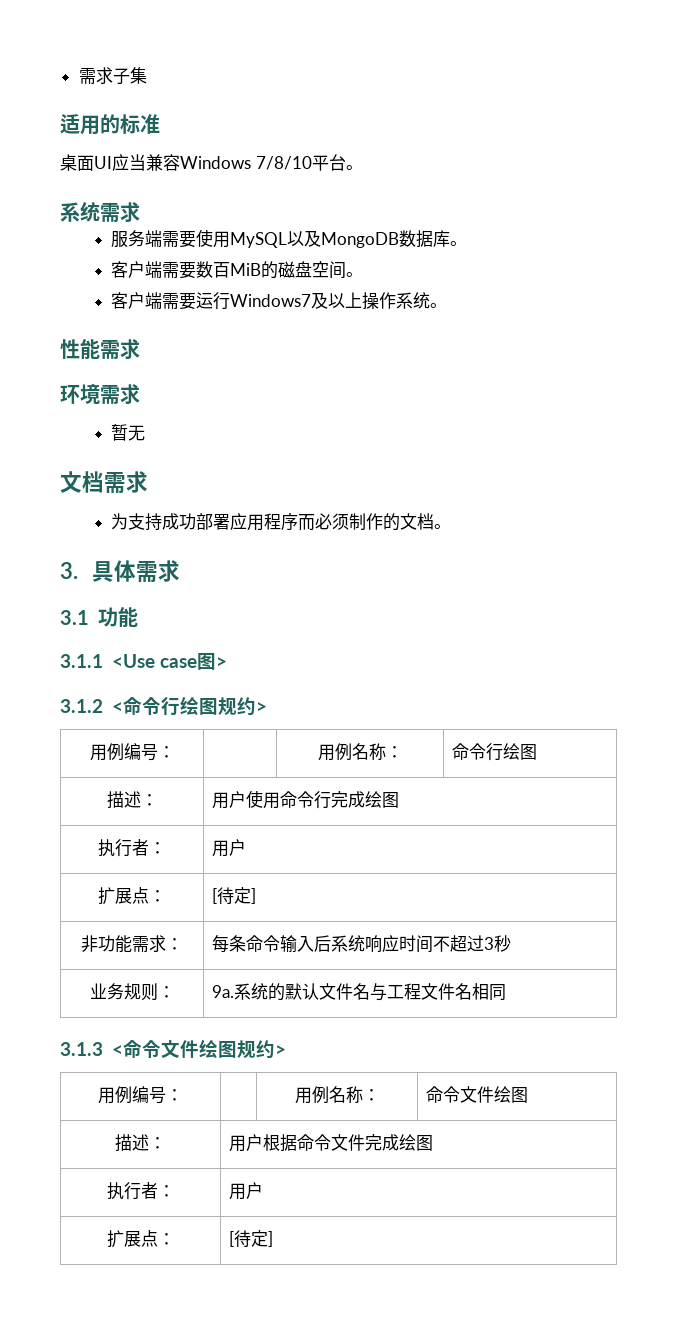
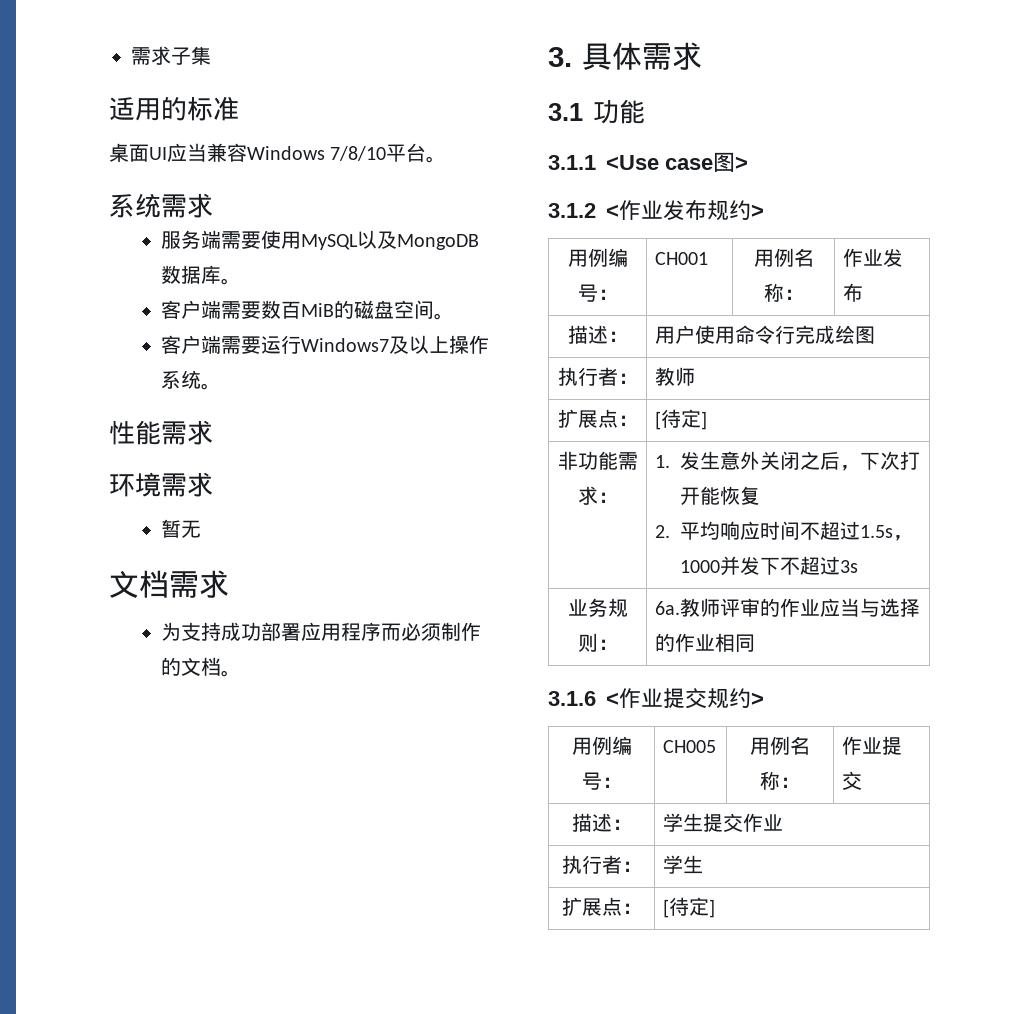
[122,696,267,716] [89,743,175,761] [317,743,403,761] [452,743,538,761] 命令行绘图规约> // 用例编号： | | 用例名称： | 命令行绘图 -> [619,200,764,221] [567,248,628,267] [577,284,618,302] [655,252,709,265] [753,248,814,267] [763,283,804,302] [843,248,904,267] [843,283,864,302] 作业发布规约> // 用例编号： | CH001 | 用例名称： | 作业发布
[212,839,247,857] 用户 -> [655,367,696,386] 教师
[212,935,512,953] [89,983,175,1001] [212,983,507,1001] [60,1039,286,1059] [98,1086,183,1104] [294,1086,380,1104] [426,1086,529,1103] [115,1134,166,1152] [229,1134,434,1152] [106,1182,175,1200] [229,1182,264,1200] 每条命令输入后系统响应时间不超过3秒 // 业务规则： | 9a.系统的默认文件名与工程文件名相同 // 3.1.3 <命令文件绘图规约> // 用例编号： | | 用例名称： | 命令文件绘图 // 描述： | 用户根据命令文件完成绘图 // 执行者： | 用户 -> [655,451,921,471] [680,486,761,505] [655,521,914,541] [680,556,859,576] [567,598,628,617] [577,633,618,652] [655,598,921,617] [655,633,756,652] [548,688,764,709] [571,736,632,755] [581,772,622,790] [663,740,717,753] [750,736,810,755] [760,771,800,790] [842,736,903,755] [842,771,863,790] [571,813,632,832] [663,813,784,832] [561,855,642,874] [663,855,704,874] 1.发生意外关闭之后，下次打开能恢复 // 2.平均响应时间不超过1.5s，1000并发下不超过3s // 业务规则： | 6a.教师评审的作业应当与选择的作业相同 // 3.1.6 <作业提交规约> // 用例编号： | CH005 | 用例名称： | 作业提交 // 描述： | 学生提交作业 // 执行者： | 学生

